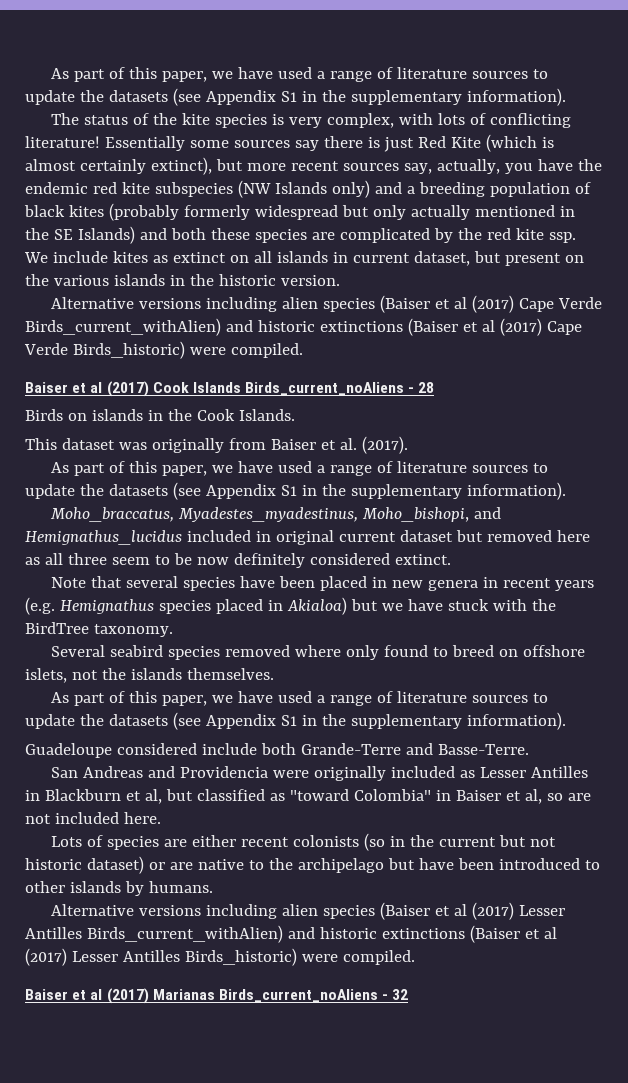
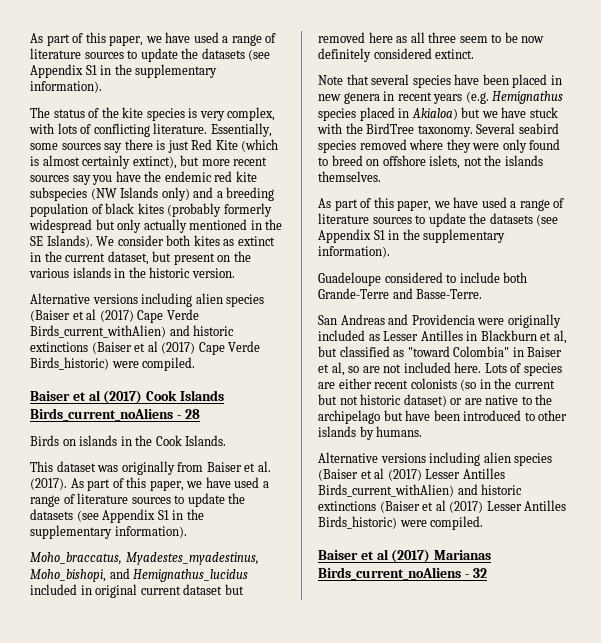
[25,136,185,151] literature! Essentially -> [153,123,272,137] literature. Essentially,
[403,159,500,174] say, actually, -> [72,175,91,185] say
[77,226,576,244] [24,251,348,263] Islands) and both these species are complicated by the red kite ssp. We include kites as extinct on all islands in -> [46,235,275,248] [30,251,62,262] Islands). We consider both kites as extinct in the
(408, 445) // -> (67, 484) none
(173, 630) // -> (473, 131) none
(342, 651) none -> [446,139,500,153] they were
(197, 749) none -> [446,274,457,283] to
(161, 818) // -> (482, 367) none

